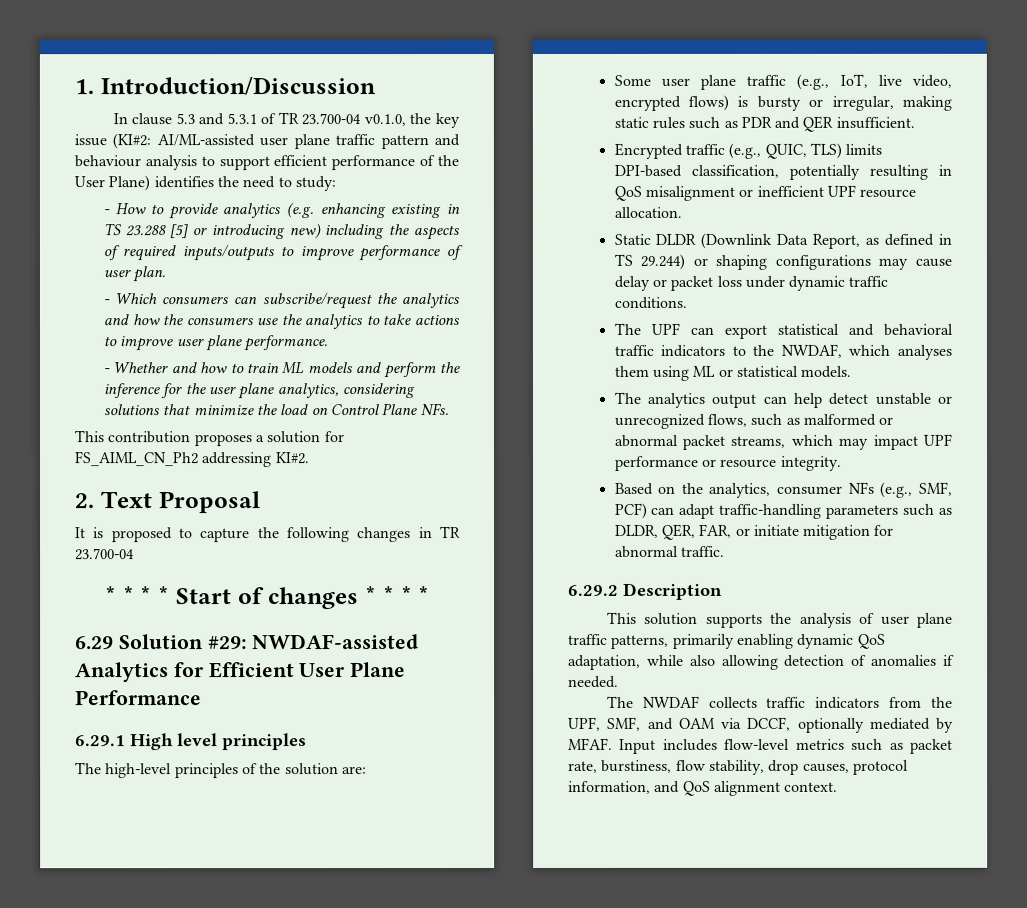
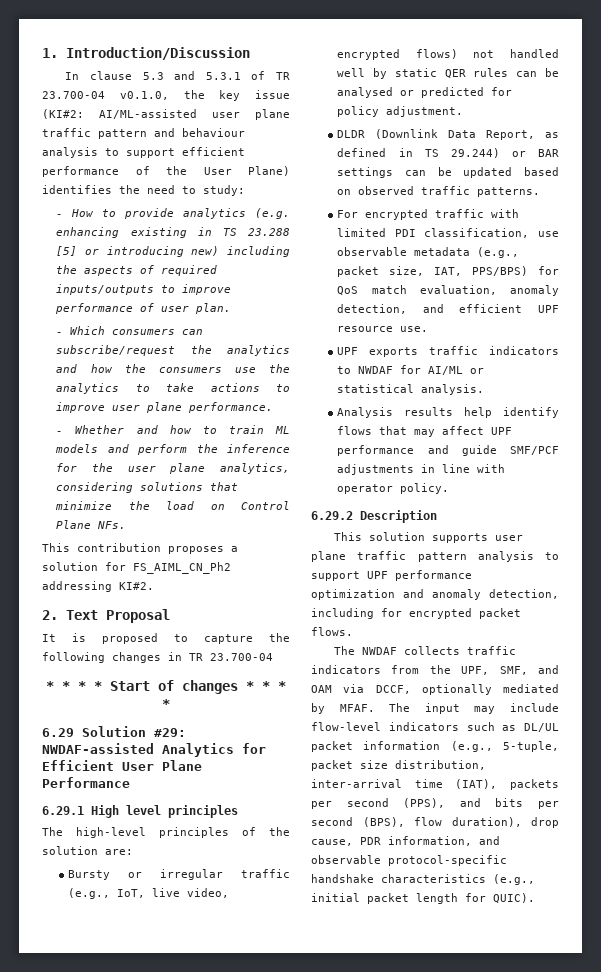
[613,74,736,90] Some user plane -> [68,869,224,880] Bursty or irregular
[737,95,952,111] [613,115,915,132] [613,142,883,159] [613,164,952,180] [613,184,917,201] [613,206,682,218] [613,233,651,245] is bursty or irregular, making static rules such as PDR and QER insufficient. // Encrypted traffic (e.g., QUIC, TLS) limits DPI-based classification, potentially resulting in QoS misalignment or inefficient UPF resource allocation. // Static -> [473,49,559,58] [337,68,559,79] [337,87,513,98] [337,106,464,117] not handled well by static QER rules can be analysed or predicted for policy adjustment. //
[715,254,952,270] [613,275,889,291] [613,296,687,309] [613,322,953,339] [613,343,953,360] [613,365,852,381] [613,391,952,408] [613,413,894,429] [613,433,952,450] [614,455,842,471] [614,481,953,498] [614,502,953,519] [614,523,895,540] [614,545,725,558] shaping configurations may cause delay or packet loss under dynamic traffic conditions. // The UPF can export statistical and behavioral traffic indicators to the NWDAF, which analyses them using ML or statistical models. // The analytics output can help detect unstable or unrecognized flows, such as malformed or abnormal packet streams, which may impact UPF performance or resource integrity. // Based on the analytics, consumer NFs (e.g., SMF, PCF) can adapt traffic-handling parameters such as DLDR, QER, FAR, or initiate mitigation for abnormal traffic. -> [538,149,559,157] [337,167,559,178] [337,186,541,197] [337,209,520,220] [337,228,559,238] [337,247,520,258] [337,266,559,277] [337,285,559,296] [337,304,559,314] [337,326,429,332] [337,346,559,357] [337,365,485,375] [337,384,485,395] [337,407,559,418] [337,426,513,437] [337,445,559,456] [337,464,506,475] [337,483,450,494] BAR settings can be updated based on observed traffic patterns. // For encrypted traffic with limited PDI classification, use observable metadata (e.g., packet size, IAT, PPS/BPS) for QoS match evaluation, anomaly detection, and efficient UPF resource use. // UPF exports traffic indicators to NWDAF for AI/ML or statistical analysis. // Analysis results help identify flows that may affect UPF performance and guide SMF/PCF adjustments in line with operator policy.
[770,612,953,628] [568,633,886,649] [568,654,955,670] [568,675,619,688] the analysis of user plane traffic patterns, primarily enabling dynamic QoS adaptation, while also allowing detection of anomalies if needed. -> [495,535,524,541] [311,551,559,562] [311,570,472,581] [311,589,559,600] [311,608,521,619] [311,627,353,636] user plane traffic pattern analysis to support UPF performance optimization and anomaly detection, including for encrypted packet flows.
[619,738,953,754] [568,759,909,775] [568,780,839,796] Input includes flow-level metrics such as packet rate, burstiness, flow stability, drop causes, protocol information, and QoS alignment context. -> [389,703,559,714] [311,722,559,732] [311,741,559,752] [311,760,486,771] [311,779,559,790] [311,798,559,809] [311,817,559,828] [311,836,500,846] [311,855,507,866] [311,874,535,885] [311,893,535,904] The input may include flow-level indicators such as DL/UL packet information (e.g., 5-tuple, packet size distribution, inter-arrival time (IAT), packets per second (PPS), and bits per second (BPS), flow duration), drop cause, PDR information, and observable protocol-specific handshake characteristics (e.g., initial packet length for QUIC).

